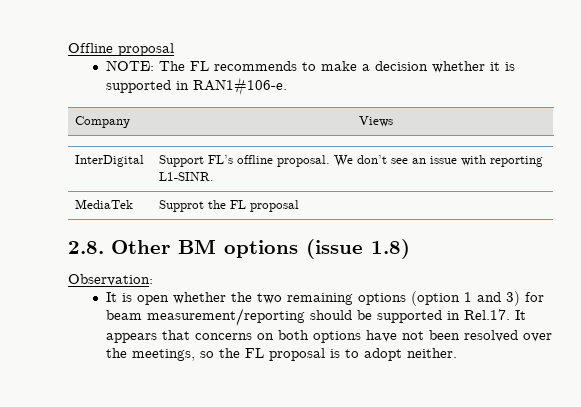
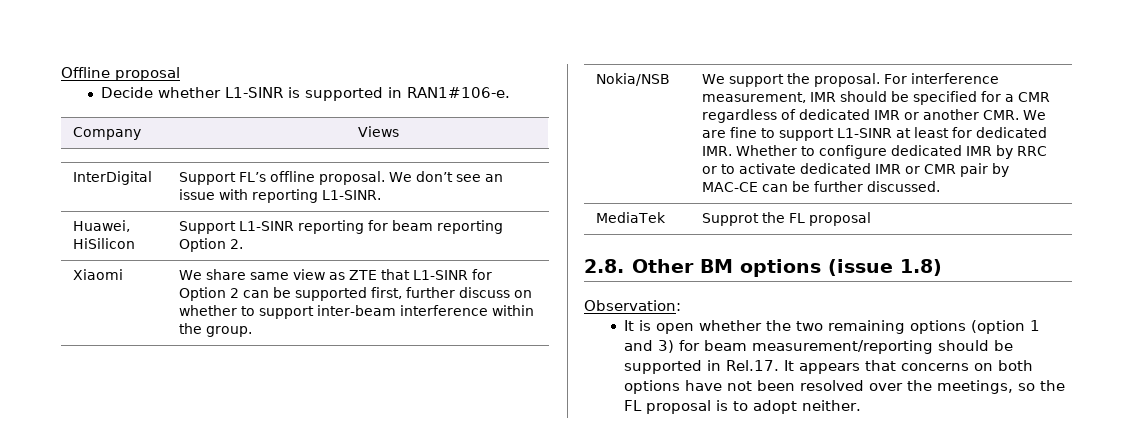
[105,60,500,73] NOTE: The FL recommends to make a decision whether it -> [101,87,284,98] Decide whether L1-SINR
(215, 176) none -> [72,220,130,232] [72,238,135,249] [178,220,503,234] [178,238,243,252] [72,269,123,280] [178,269,492,280] [178,287,532,301] [178,305,534,319] [178,323,252,337] [595,73,670,86] [701,73,999,87] [701,91,1050,105] [701,109,1046,123] [701,127,1047,141] [701,145,1047,159] [701,163,1009,177] [701,181,940,192] // Huawei, HiSilicon | Support L1-SINR reporting for beam reporting Option 2. // Xiaomi | We share same view as ZTE that L1-SINR for Option 2 can be supported first, further discuss on whether to support inter-beam interference within the group. // Nokia/NSB | We support the proposal. For interference measurement, IMR should be specified for a CMR regardless of dedicated IMR or another CMR. We are fine to support L1-SINR at least for dedicated IMR. Whether to configure dedicated IMR by RRC or to activate dedicated IMR or CMR pair by MAC-CE can be further discussed.

